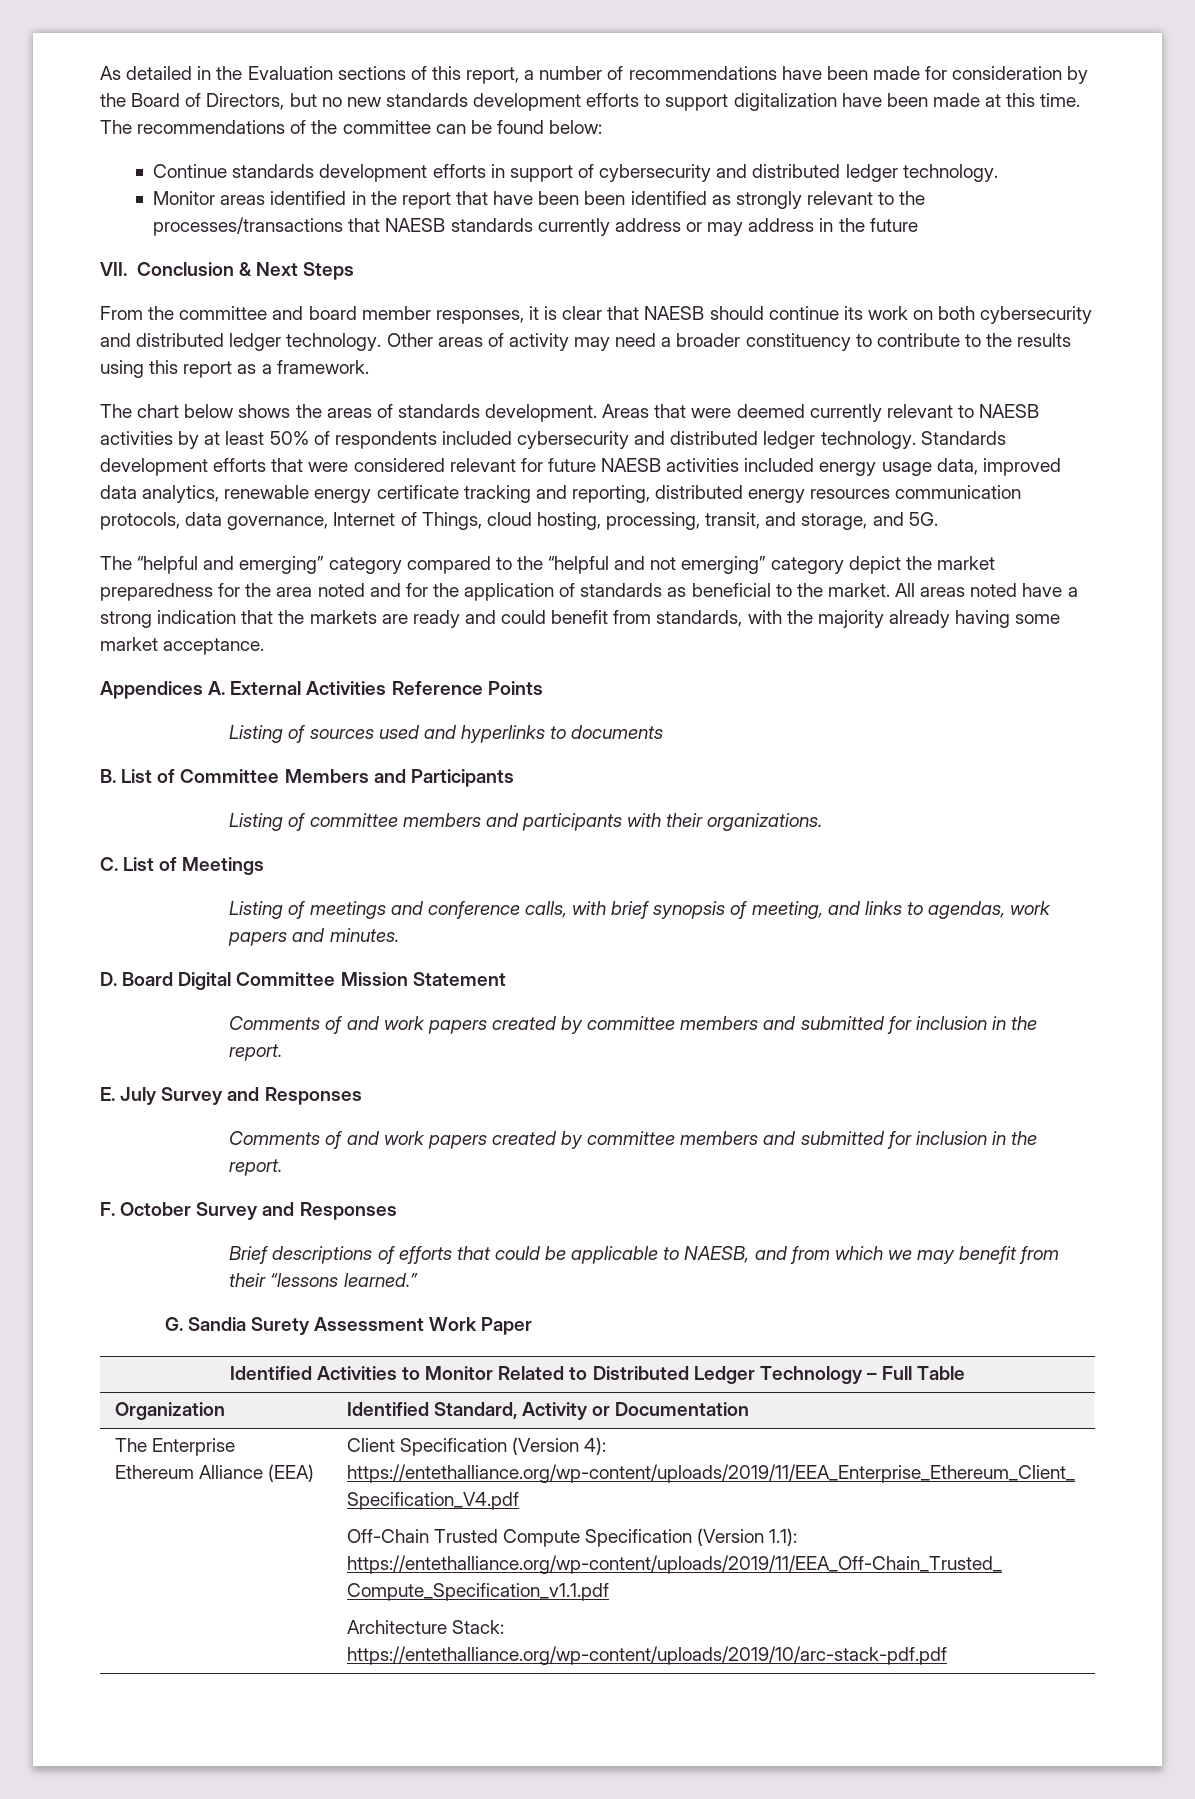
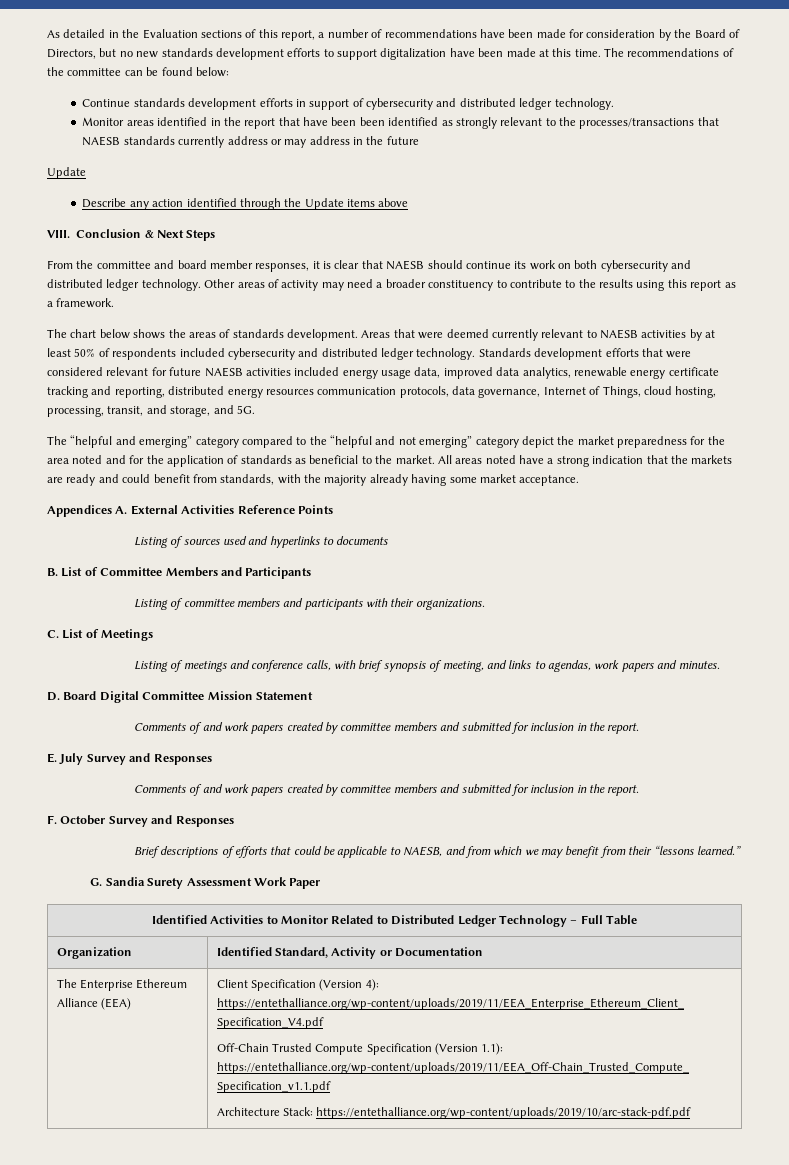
[100,262,127,276] VII. -> [47,167,86,179] [82,198,409,210] [47,230,70,238] Update // Describe any action identified through the Update items above // VIII.

